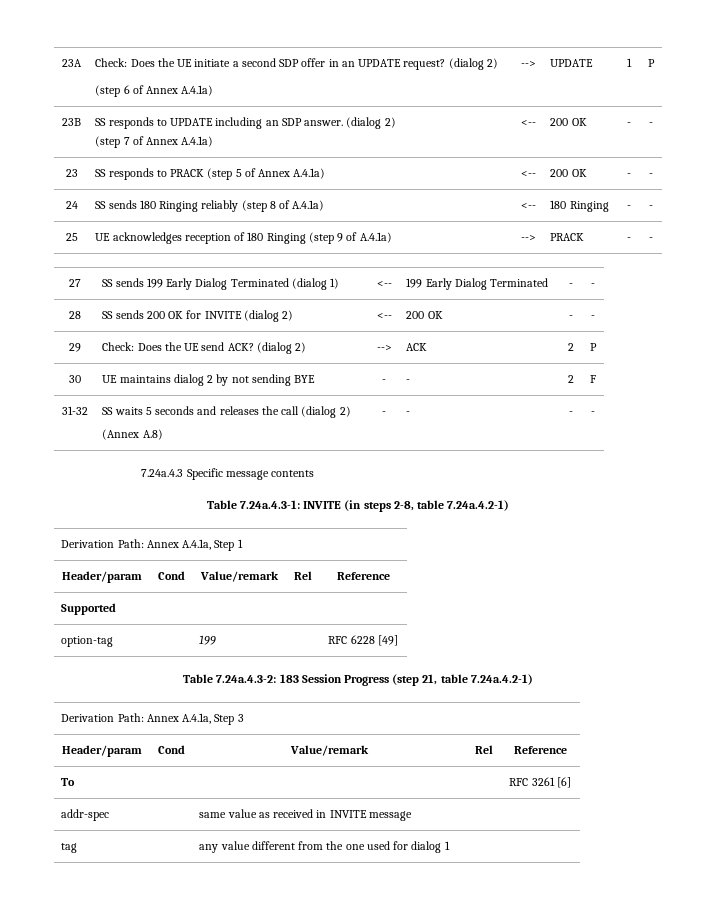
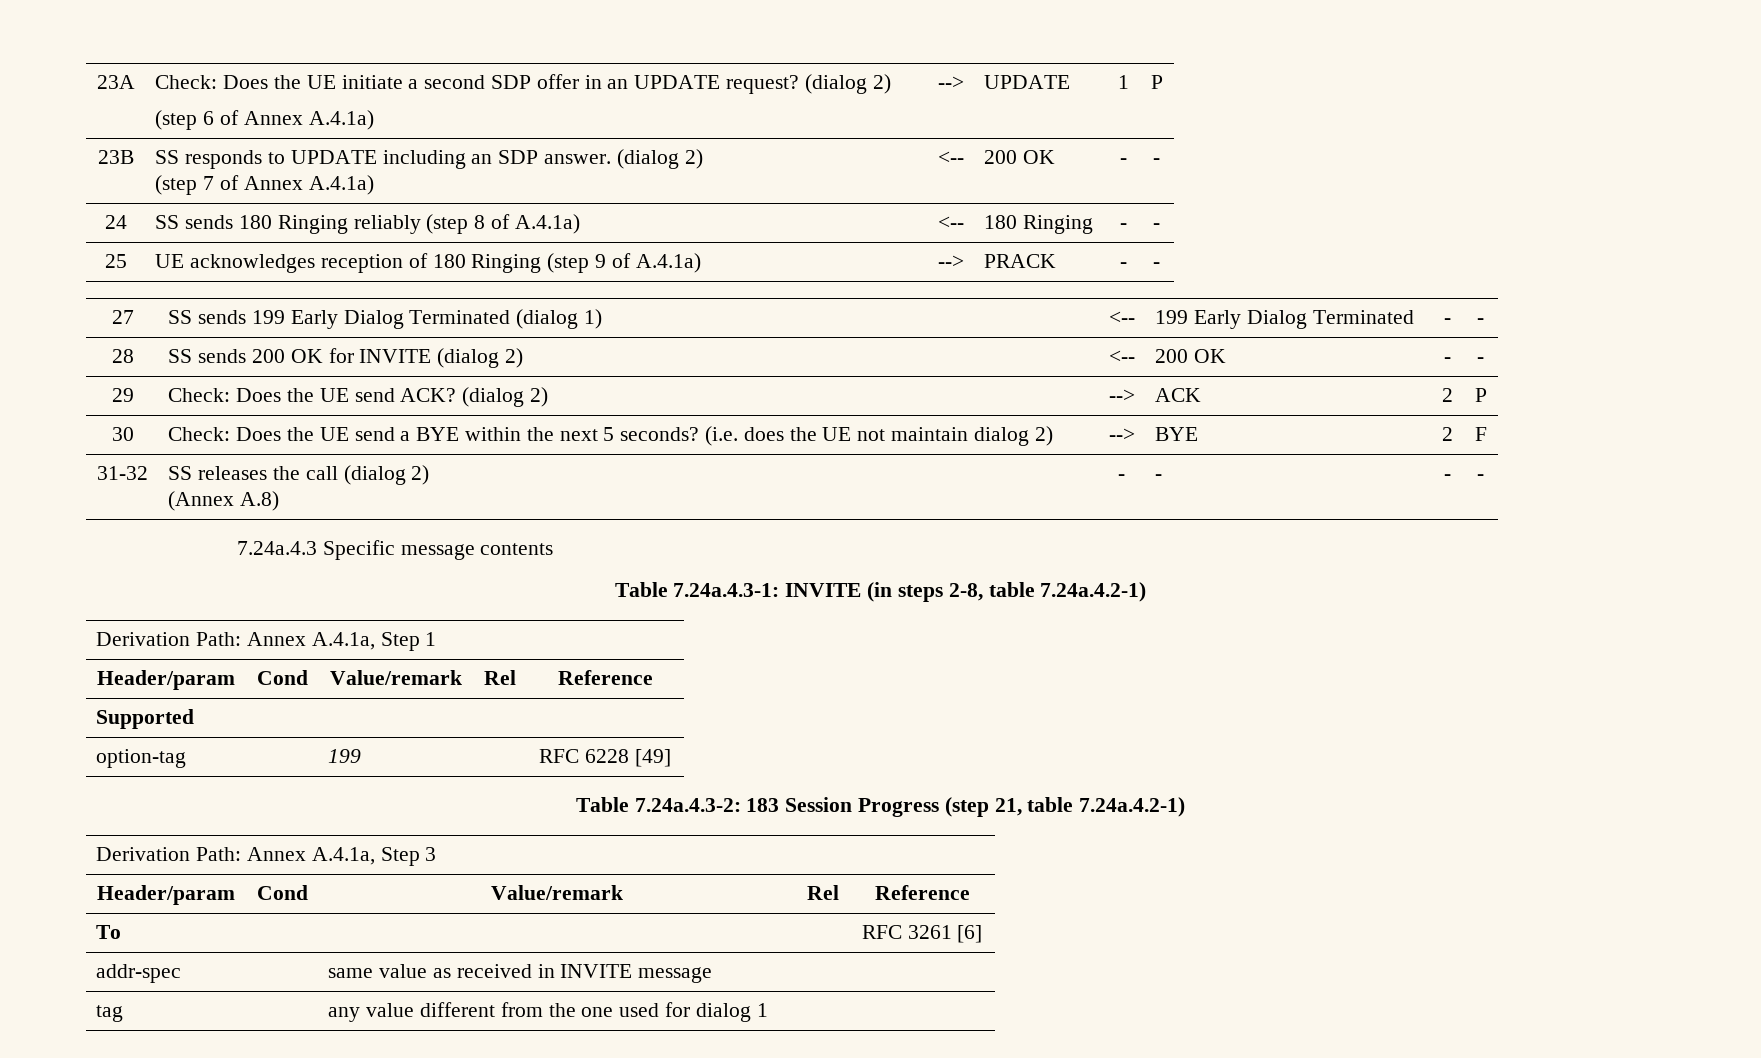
[65,169,78,177] [95,168,326,180] [520,171,536,177] [550,169,587,177] [627,173,631,177] [648,173,653,177] // 23 | SS responds to PRACK (step 5 of Annex A.4.1a) | <-- | 200 OK | - | - -> (1160, 161) none
[102,374,316,386] [382,379,386,383] [406,379,411,383] UE maintains dialog 2 by not sending BYE | - | - -> [168,426,1053,446] [1108,428,1135,441] [1155,427,1199,441] Check: Does the UE send a BYE within the next 5 seconds? (i.e. does the UE not maintain dialog 2) | --> | BYE
[114,406,217,415] waits 5 seconds and -> (193, 473) none

